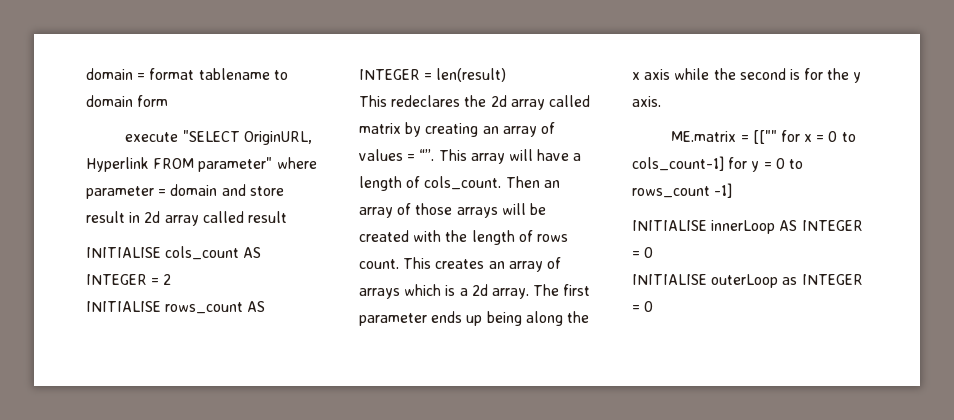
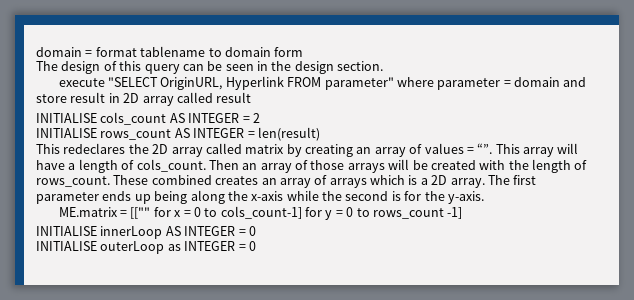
(169, 101) none -> [36,61,384,74] // The design of this query can be seen in the design section.
[144,211,161,223] 2d -> [123,93,140,103] 2D
[490,95,507,107] 2d -> [152,144,169,154] 2D
[536,234,568,242] [359,257,432,269] rows count. This -> [36,175,212,187] rows_count. These combined
[471,284,488,296] 2d -> [431,175,448,185] 2D
[632,69,671,80] x axis -> [251,191,284,201] x-axis
[853,72,862,83] [632,96,661,107] y axis. -> [447,191,484,204] y-axis.

